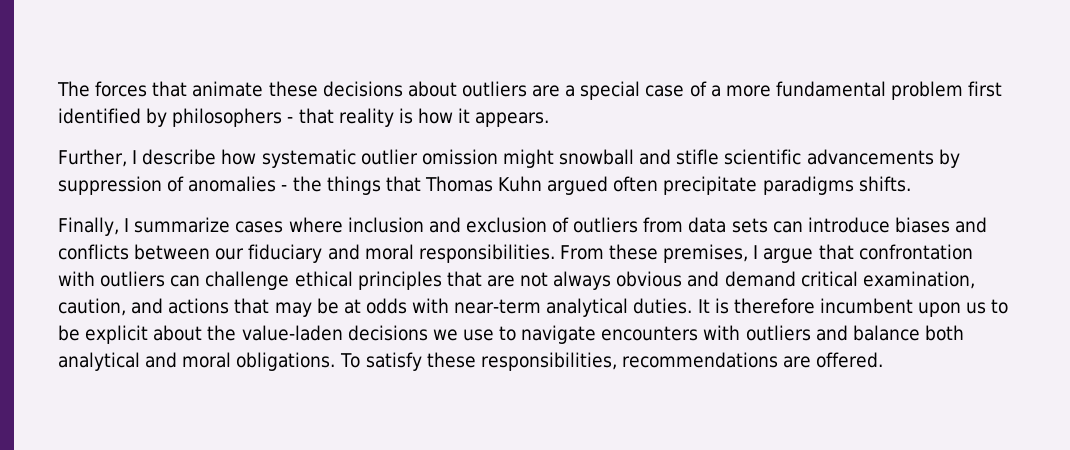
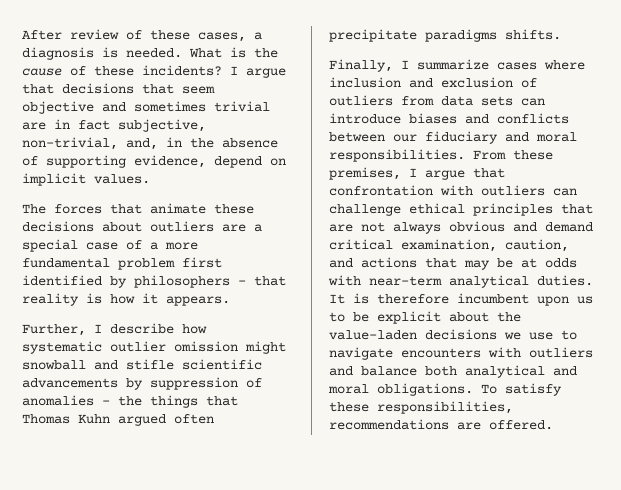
(57, 89) none -> [22,29,262,42] [22,47,278,60] [22,65,286,78] [22,83,215,94] [22,101,270,114] [22,119,206,132] [22,137,278,150] [22,155,286,168] [22,173,150,186] After review of these cases, a diagnosis is needed. What is the cause of these incidents? I argue that decisions that seem objective and sometimes trivial are in fact subjective, non-trivial, and, in the absence of supporting evidence, depend on implicit values. //

